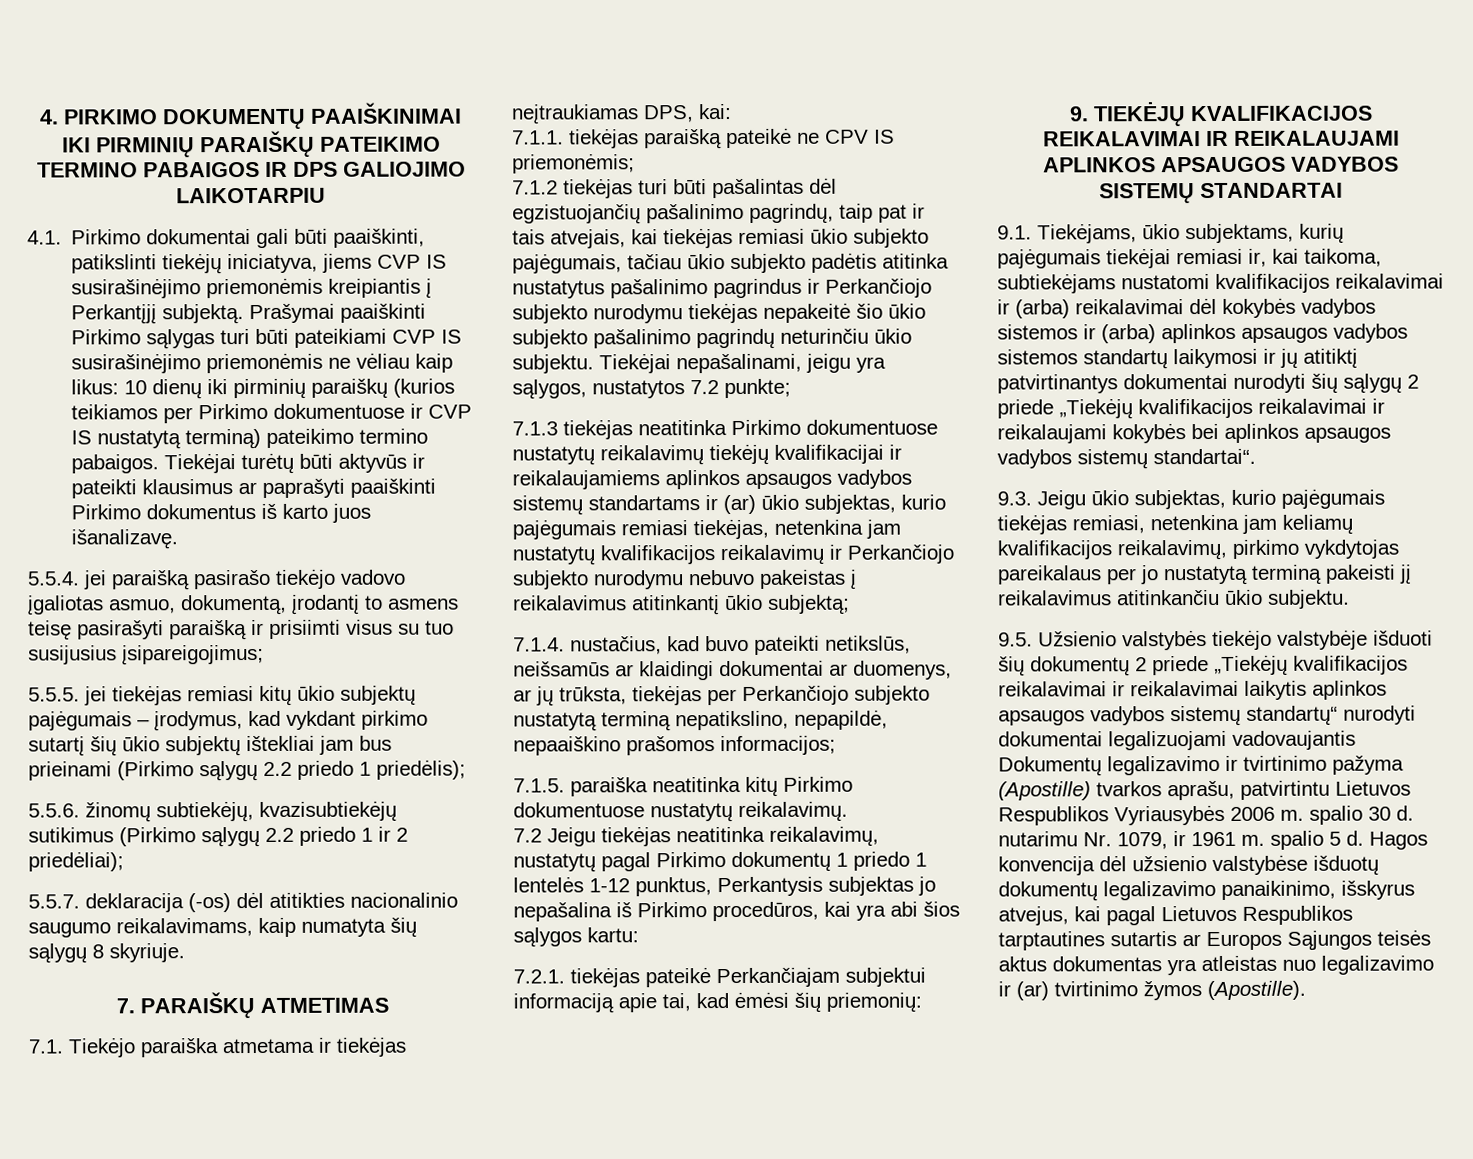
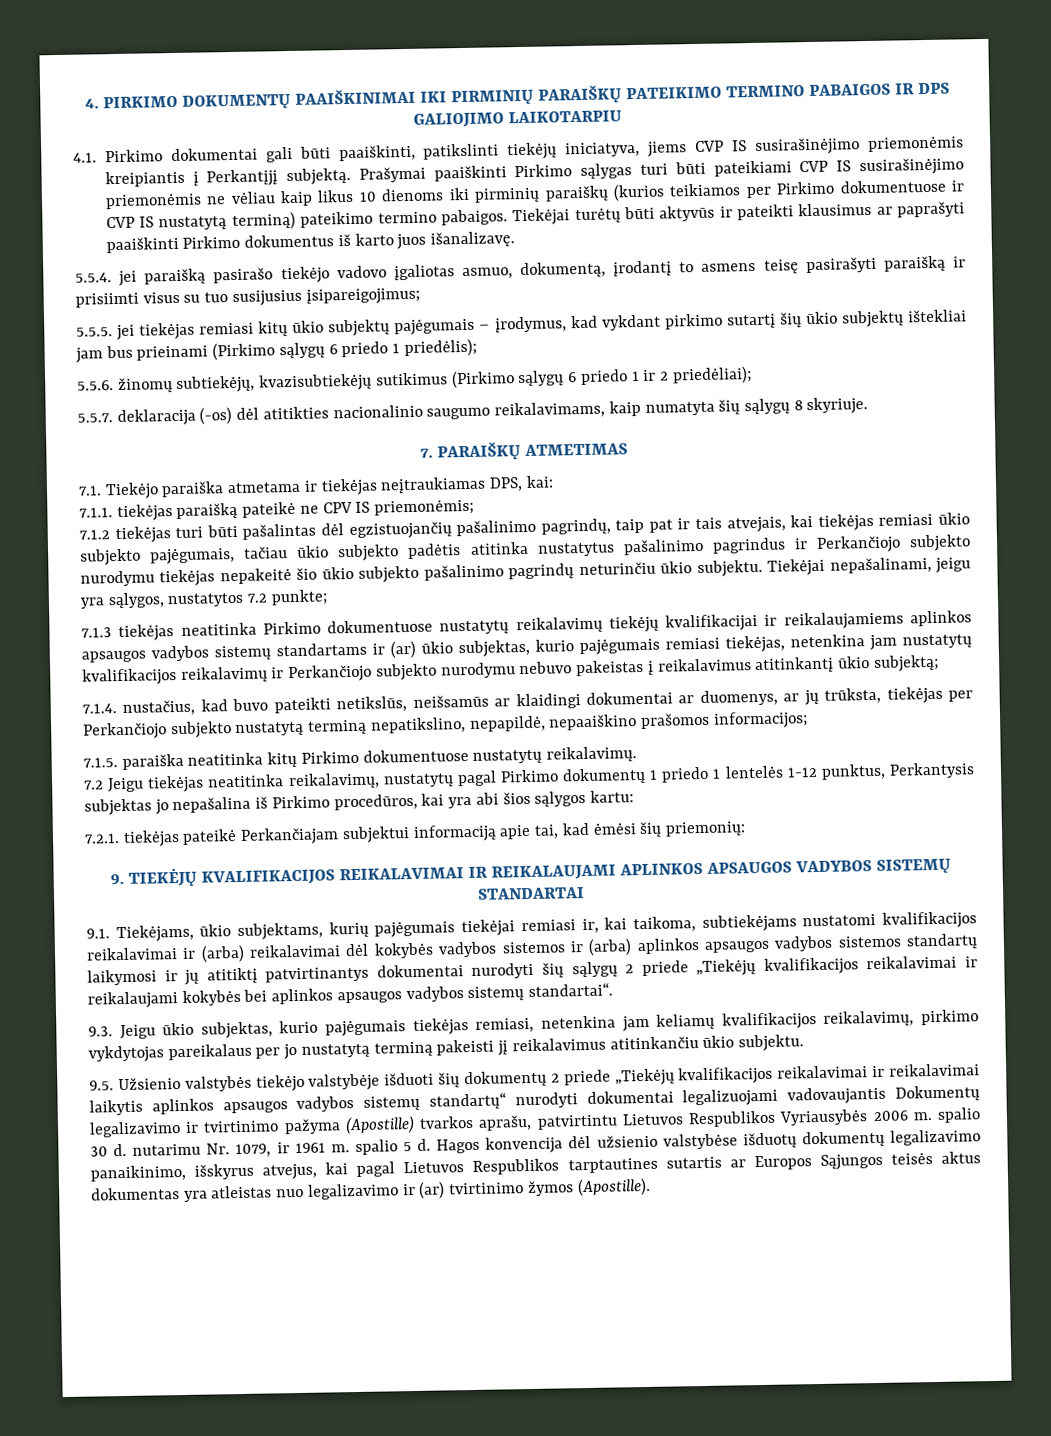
[71,379,203,400] likus: 10 dienų -> [317,188,445,203] likus 10 dienoms
[263,761,292,776] 2.2 -> [328,344,338,355] 6
[265,827,294,842] 2.2 -> [568,372,578,383] 6

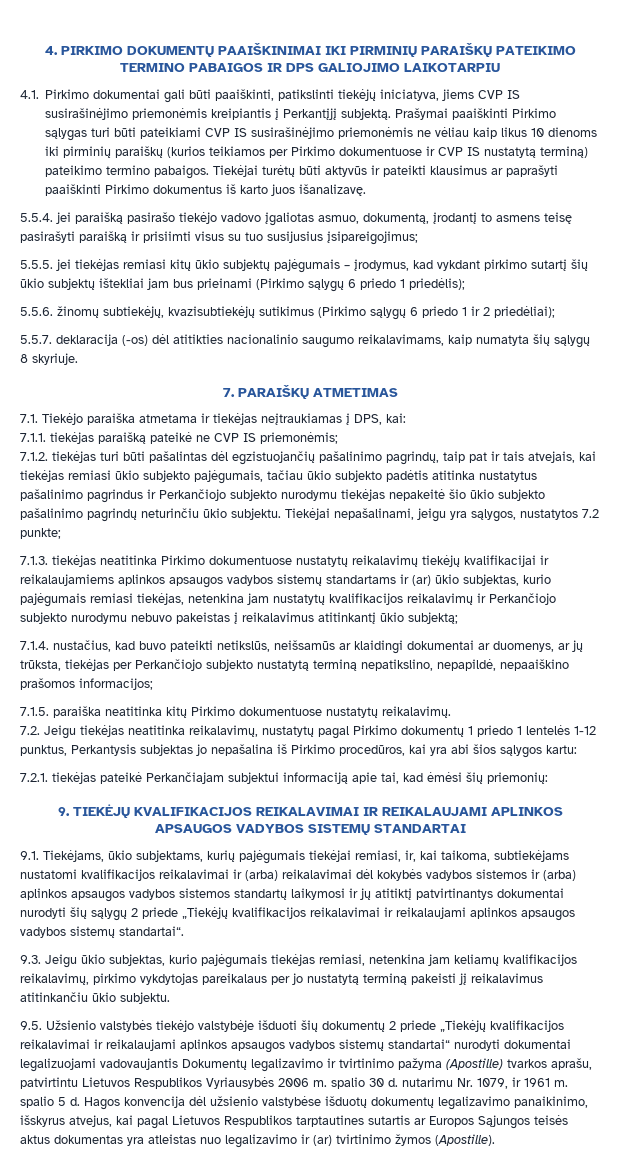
(487, 485) none -> [346,413,350,425] į
[322,501,353,514] CPV -> [214,433,239,442] CVP
[79,529,110,540] 7.1.2 -> [20,452,48,461] 7.1.2.
[81,627,112,638] 7.1.3 -> [20,556,48,565] 7.1.3.
[84,780,104,790] 7.2 -> [20,726,40,735] 7.2.
[520,919,576,932] remiasi -> [355,850,401,862] remiasi,
[181,989,268,1006] kokybės bei -> (466, 913) none
[889,1063,980,1077] [89,1092,506,1116] reikalavimai laikytis aplinkos apsaugos vadybos sistemų standartų“ -> [106,1039,450,1053] reikalaujami aplinkos apsaugos vadybos sistemų standartai“

